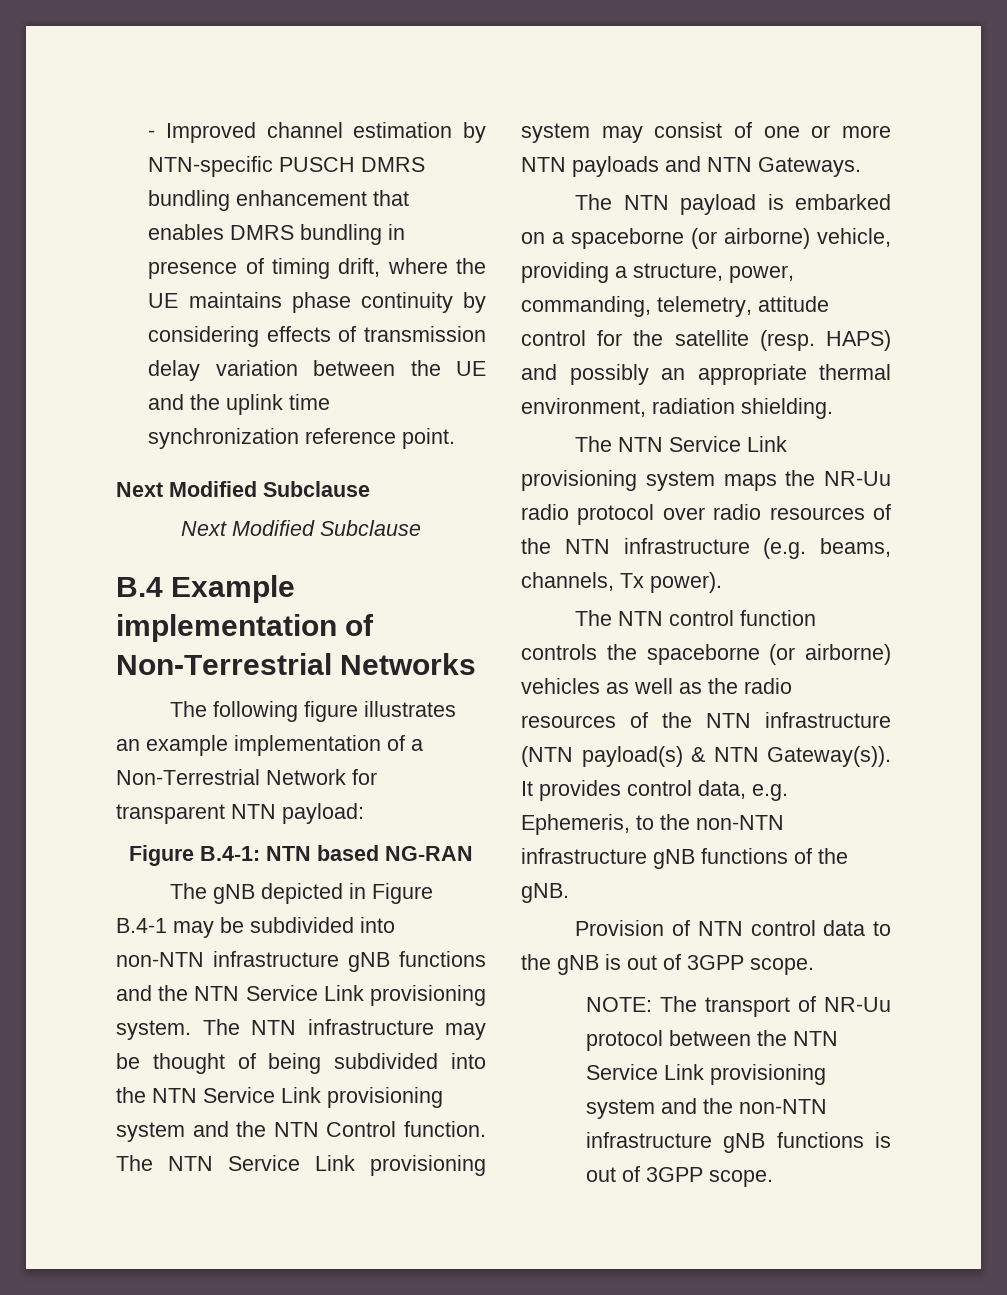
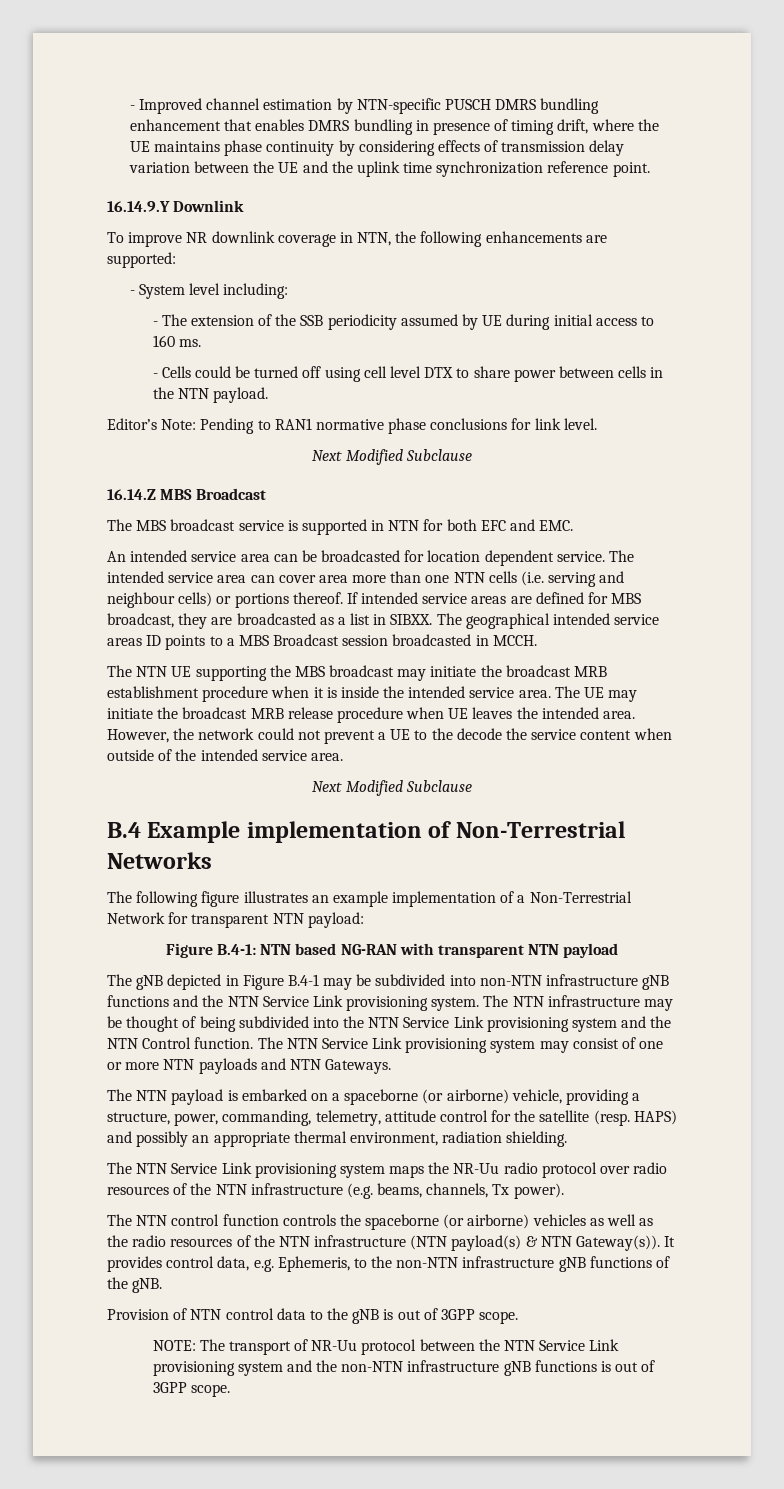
[116,481,370,497] Next Modified Subclause -> [107,200,245,212] [107,231,607,247] [107,252,176,268] [129,283,289,299] [152,314,654,330] [152,335,201,347] [152,366,664,382] [152,387,268,403] [107,418,597,434] [312,449,472,465] [107,488,267,500] [107,519,574,535] [107,550,635,566] [107,571,625,587] [107,592,642,608] [107,613,660,629] [107,634,537,650] [107,665,608,681] [107,686,638,702] [107,707,636,723] [107,728,672,744] [107,749,343,761] 16.14.9.Y Downlink // To improve NR downlink coverage in NTN, the following enhancements are supported: // - System level including: // - The extension of the SSB periodicity assumed by UE during initial access to 160 ms. // - Cells could be turned off using cell level DTX to share power between cells in the NTN payload. // Editor’s Note: Pending to RAN1 normative phase conclusions for link level. // Next Modified Subclause // 16.14.Z MBS Broadcast // The MBS broadcast service is supported in NTN for both EFC and EMC. // An intended service area can be broadcasted for location dependent service. The intended service area can cover area more than one NTN cells (i.e. serving and neighbour cells) or portions thereof. If intended service areas are defined for MBS broadcast, they are broadcasted as a list in SIBXX. The geographical intended service areas ID points to a MBS Broadcast session broadcasted in MCCH. // The NTN UE supporting the MBS broadcast may initiate the broadcast MRB establishment procedure when it is inside the intended service area. The UE may initiate the broadcast MRB release procedure when UE leaves the intended area. However, the network could not prevent a UE to the decode the service content when outside of the intended service area.
(473, 853) none -> [399,943,619,958] with transparent NTN payload

